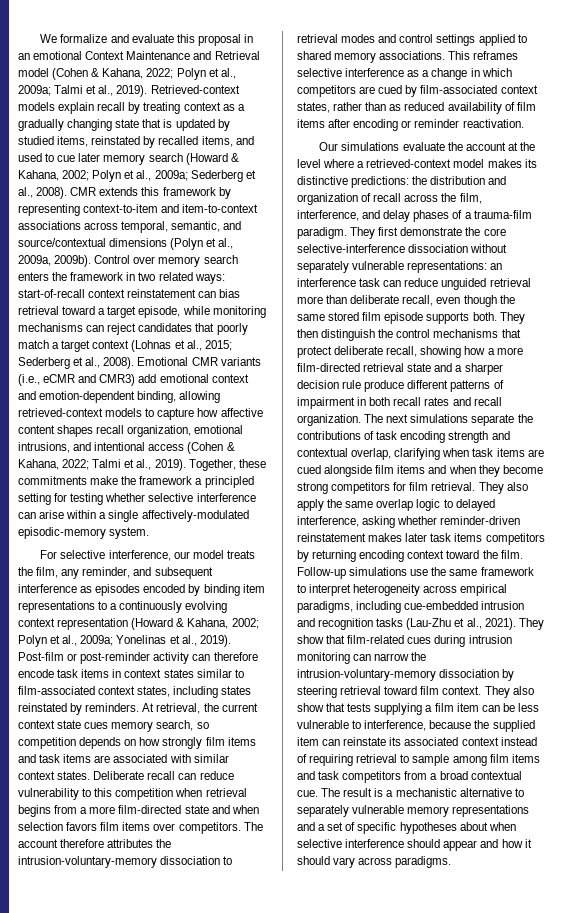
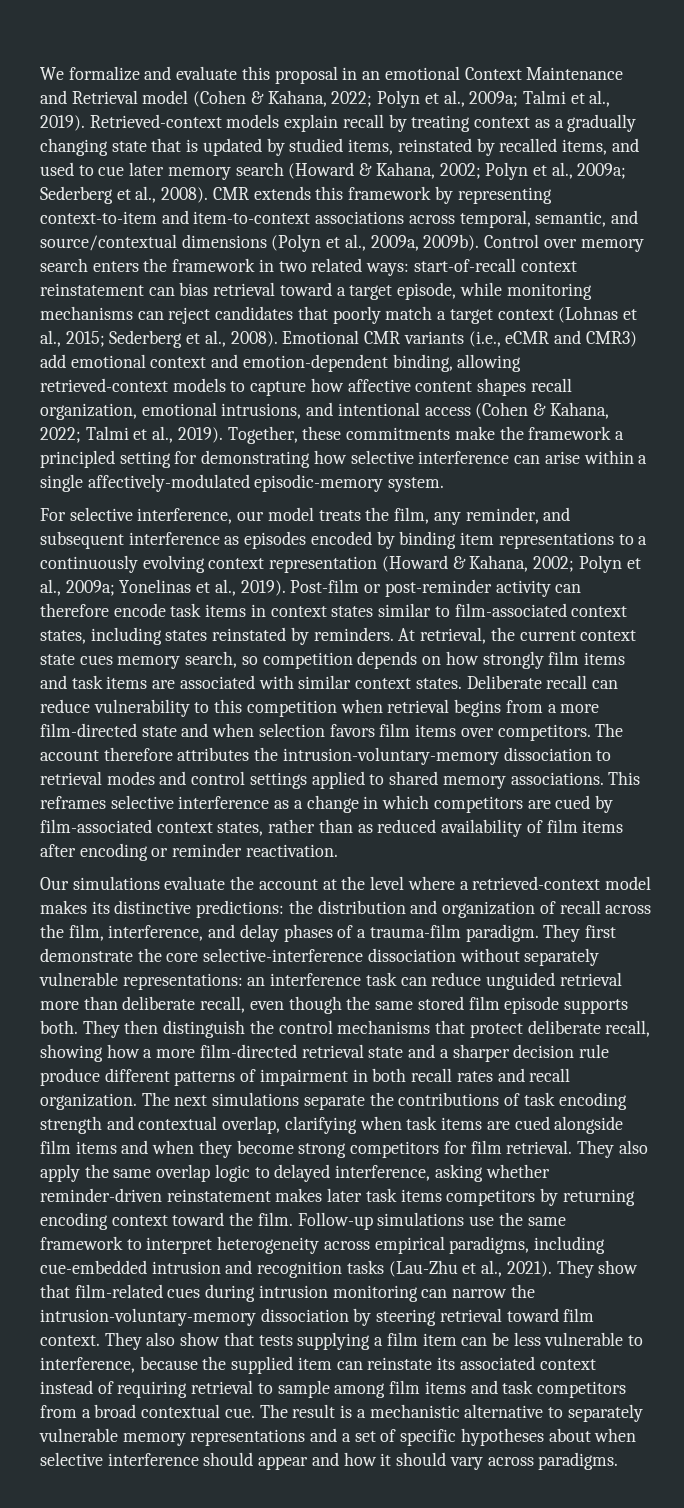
[70,493,146,505] testing whether -> [201,450,347,468] demonstrating how

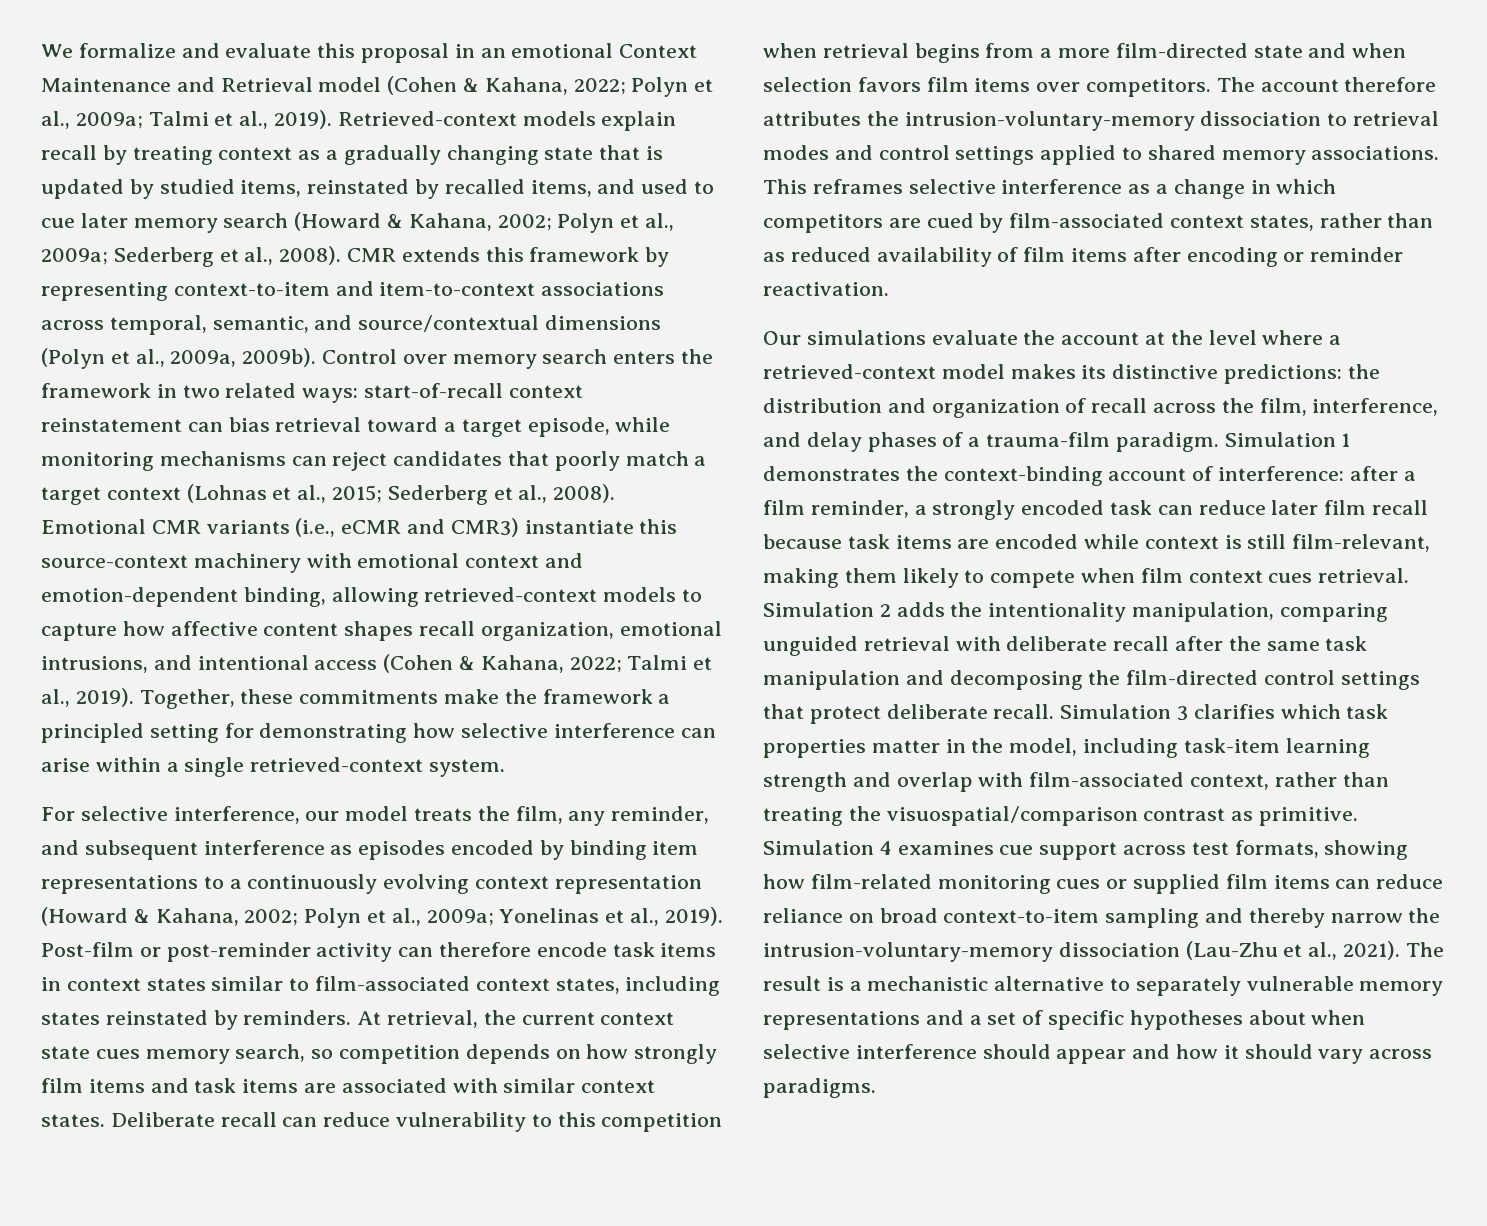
[40,354,66,368] add -> [524,519,678,534] [41,553,352,573] instantiate this source-context machinery with
[87,474,384,492] affectively-modulated episodic-memory -> [250,757,424,772] retrieved-context
[543,924,616,942] [40,948,600,966] [39,972,622,990] [40,996,628,1014] [40,1020,651,1038] [40,1044,609,1062] [40,1068,571,1086] [40,1092,627,1110] [40,1116,624,1134] [40,1140,648,1158] [40,1164,550,1182] [40,1188,635,1206] [40,1212,566,1230] [40,1236,606,1254] [40,1260,639,1278] [40,1284,535,1302] [40,1308,595,1326] [40,1332,644,1350] [40,1356,596,1374] [40,1380,626,1398] [40,1404,255,1418] They first demonstrate the core selective-interference dissociation without separately vulnerable representations: an interference task can reduce unguided retrieval more than deliberate recall, even though the same stored film episode supports both. They then distinguish the control mechanisms that protect deliberate recall, showing how a more film-directed retrieval state and a sharper decision rule produce different patterns of impairment in both recall rates and recall organization. The next simulations separate the contributions of task encoding strength and contextual overlap, clarifying when task items are cued alongside film items and when they become strong competitors for film retrieval. They also apply the same overlap logic to delayed interference, asking whether reminder-driven reinstatement makes later task items competitors by returning encoding context toward the film. Follow-up simulations use the same framework to interpret heterogeneity across empirical paradigms, including cue-embedded intrusion and recognition tasks (Lau-Zhu et al., 2021). They show that film-related cues during intrusion monitoring can narrow the intrusion-voluntary-memory dissociation by steering retrieval toward film context. They also show that tests supplying a film item can be less vulnerable to interference, because the supplied item can reinstate its associated context instead of requiring retrieval to sample among film items and task competitors from a broad contextual cue. -> [1224,432,1351,447] [763,466,1416,486] [763,500,1429,520] [763,534,1431,552] [763,568,1410,588] [763,602,1388,622] [763,636,1368,656] [763,670,1420,690] [763,704,1389,724] [763,738,1370,758] [763,772,1389,792] [763,806,1359,826] [763,840,1409,860] [763,874,1444,894] [763,908,1441,928] [763,941,1401,962] Simulation 1 demonstrates the context-binding account of interference: after a film reminder, a strongly encoded task can reduce later film recall because task items are encoded while context is still film-relevant, making them likely to compete when film context cues retrieval. Simulation 2 adds the intentionality manipulation, comparing unguided retrieval with deliberate recall after the same task manipulation and decomposing the film-directed control settings that protect deliberate recall. Simulation 3 clarifies which task properties matter in the model, including task-item learning strength and overlap with film-associated context, rather than treating the visuospatial/comparison contrast as primitive. Simulation 4 examines cue support across test formats, showing how film-related monitoring cues or supplied film items can reduce reliance on broad context-to-item sampling and thereby narrow the intrusion-voluntary-memory dissociation (Lau-Zhu et al., 2021).

